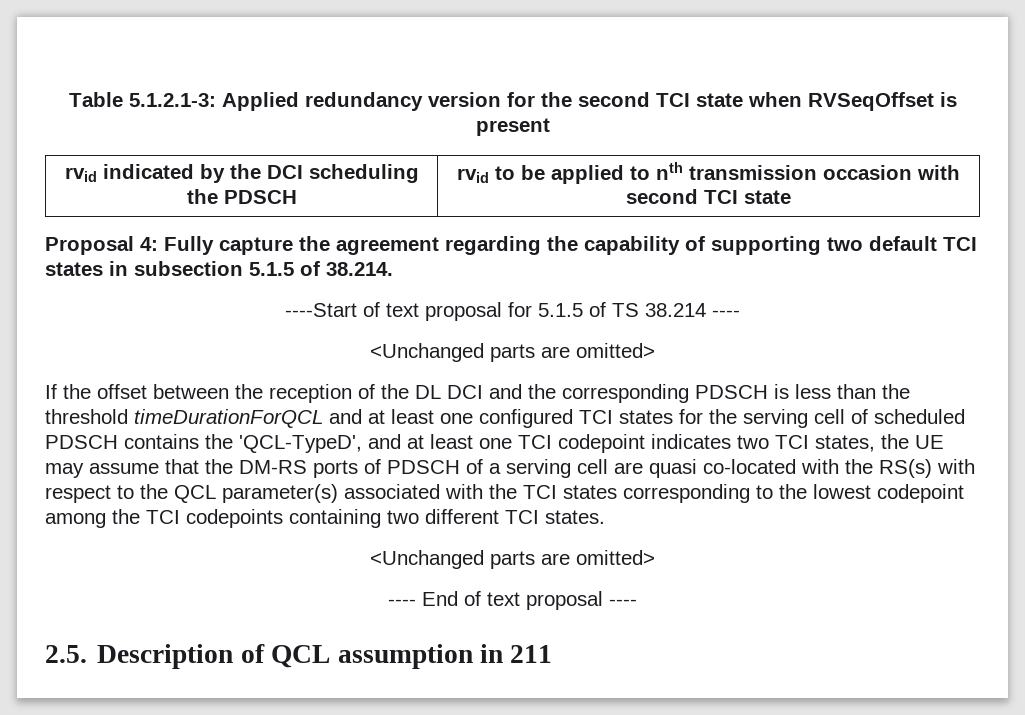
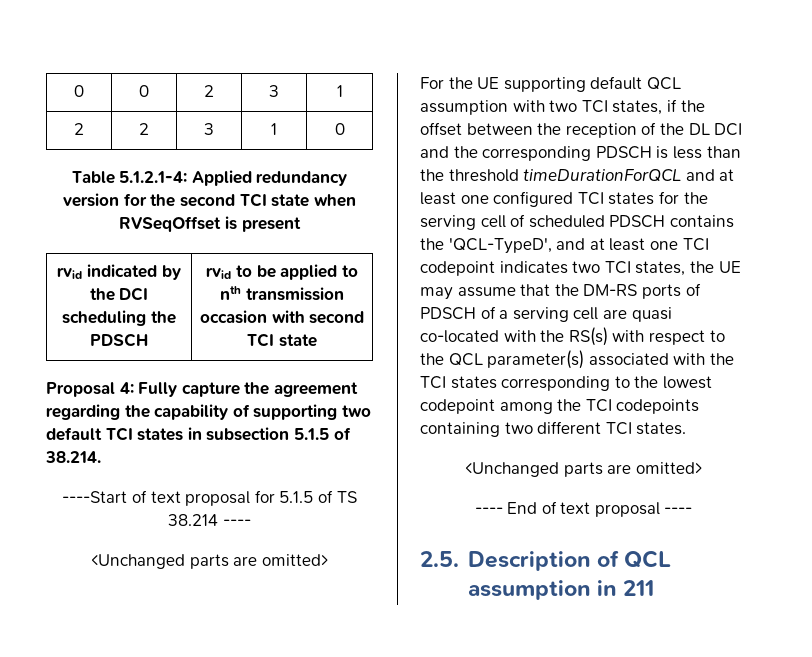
[68,92,216,107] Table 5.1.2.1-3: -> [74,85,84,97] [139,85,149,97] [204,85,214,97] [269,85,279,97] [336,85,343,97] [74,123,84,135] [139,123,149,135] [204,123,214,135] [271,123,277,135] [334,123,345,135] [71,171,188,184] 0 | 0 | 2 | 3 | 1 // 2 | 2 | 3 | 1 | 0 // Table 5.1.2.1-4:
[45,384,57,399] If -> [420,76,681,92] [420,99,677,115] For the UE supporting default QCL assumption with two TCI states, if

